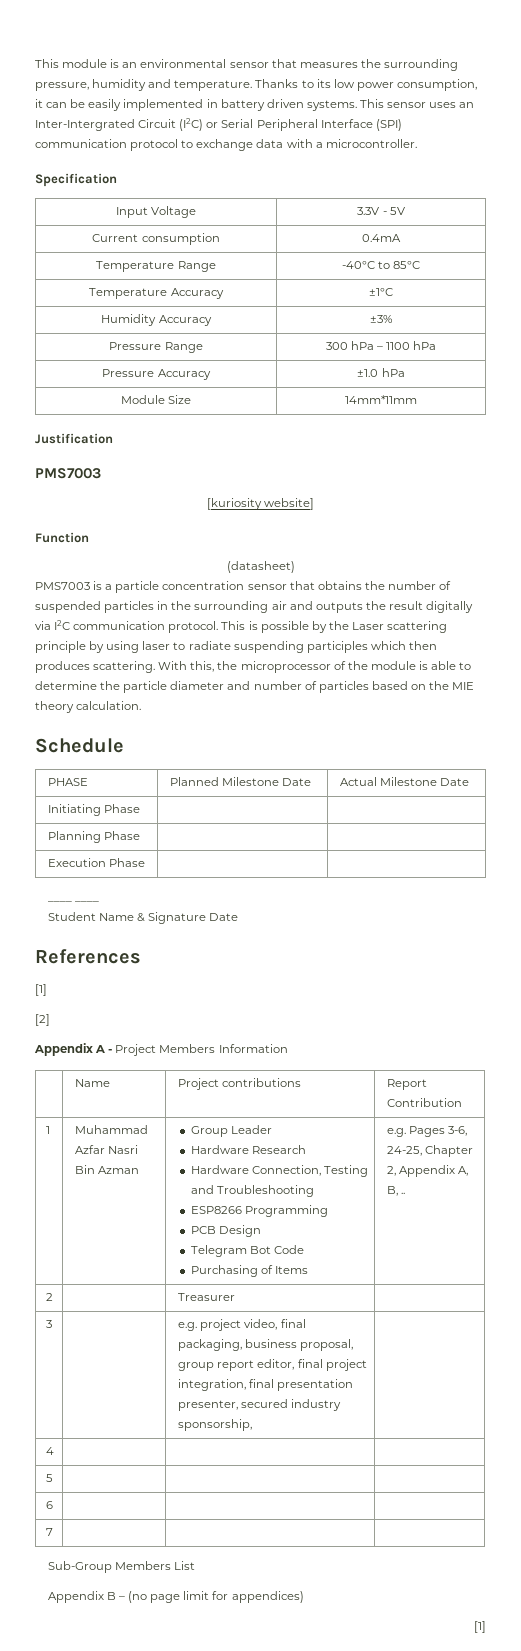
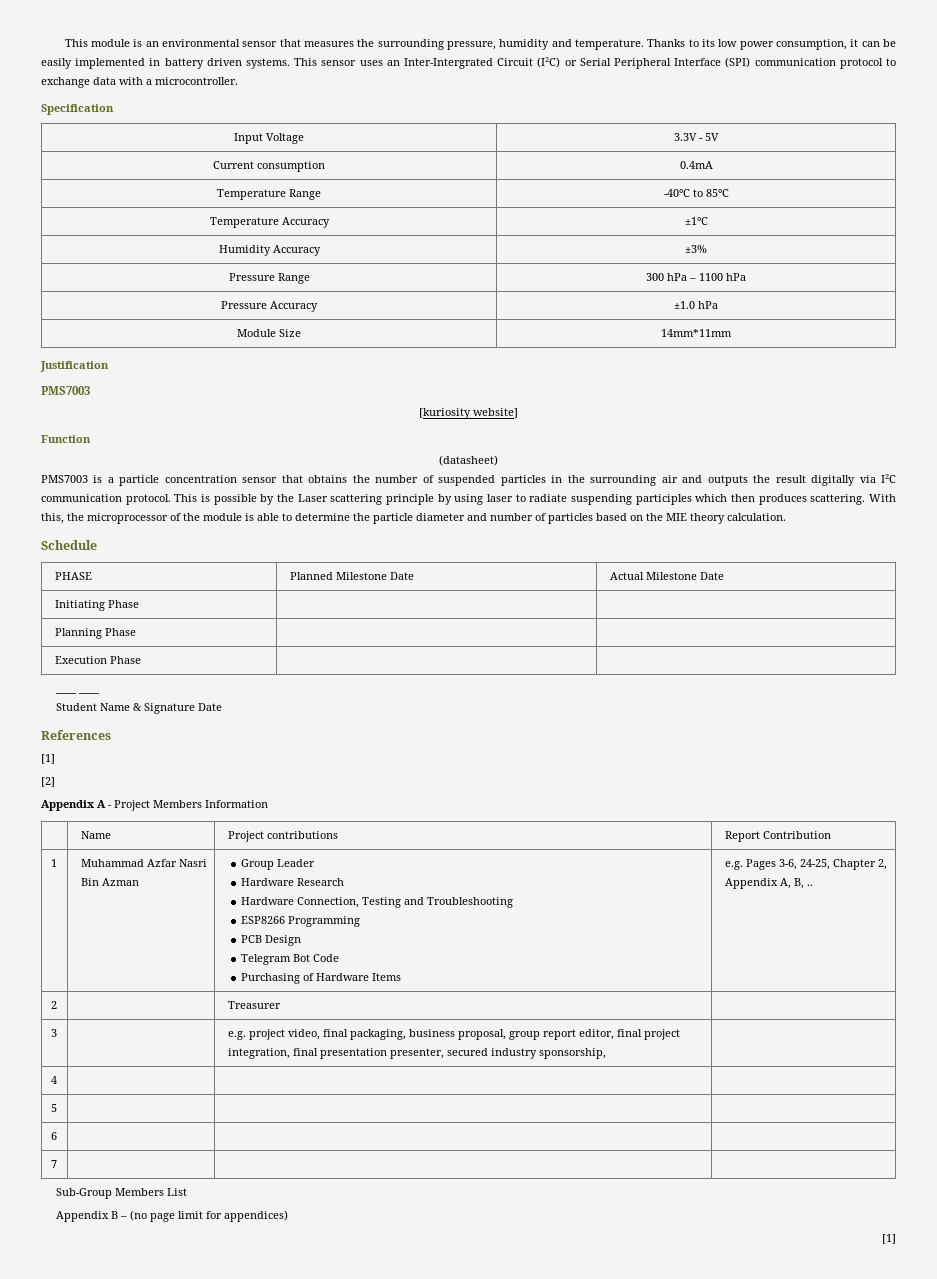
(273, 1269) none -> [315,973,369,981] Hardware

